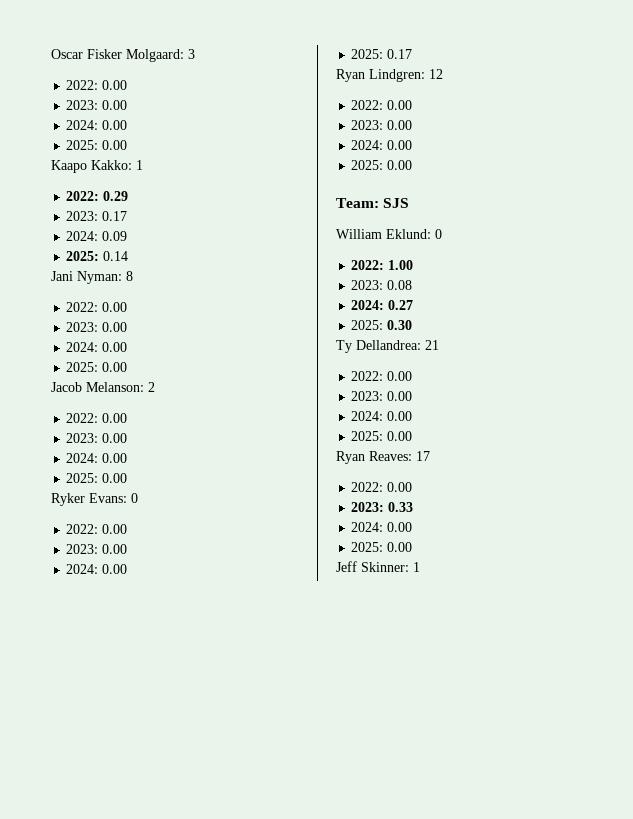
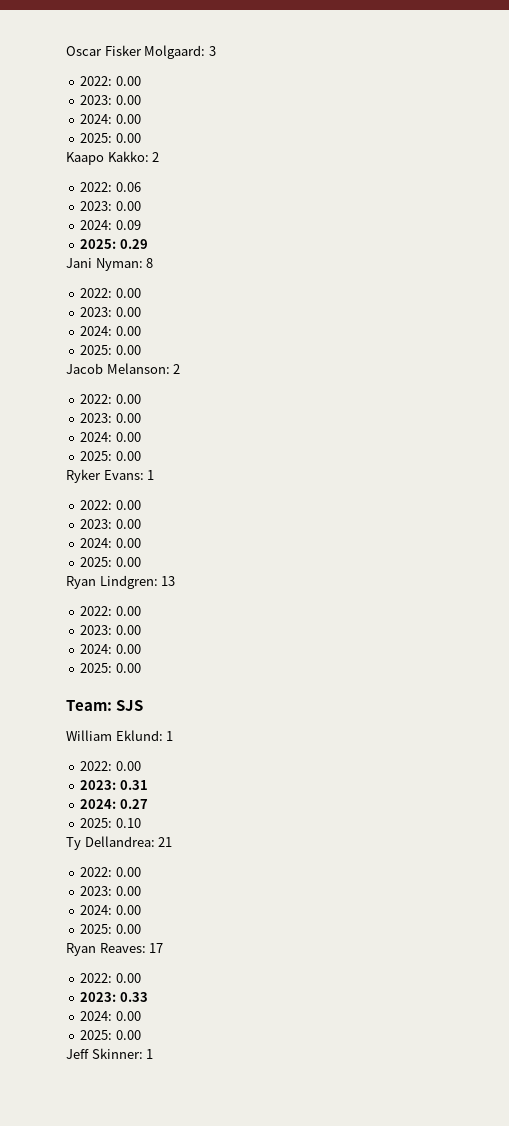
[136,160,143,170] [66,191,129,201] [66,211,128,221] 1 // 2022: 0.29 // 2023: 0.17 -> [152,152,160,162] [80,182,141,192] [80,201,141,211] 2 // 2022: 0.06 // 2023: 0.00
[103,251,129,261] 0.14 -> [119,239,148,249] 0.29
[131,493,138,503] [66,524,128,534] [66,544,128,554] [66,564,128,574] [351,49,413,59] 0 // 2022: 0.00 // 2023: 0.00 // 2024: 0.00 // 2025: 0.17 -> [147,470,155,480] [80,500,141,510] [80,519,141,529] [80,538,141,548] [80,557,141,567] 1 // 2022: 0.00 // 2023: 0.00 // 2024: 0.00 // 2025: 0.00
[429,69,443,79] 12 -> [161,576,176,586] 13
[435,229,442,239] [351,260,414,270] [351,280,413,290] 0 // 2022: 1.00 // 2023: 0.08 -> [166,731,174,741] [80,761,141,771] [80,780,148,790] 1 // 2022: 0.00 // 2023: 0.31
[387,320,413,330] 0.30 -> [115,818,141,828] 0.10

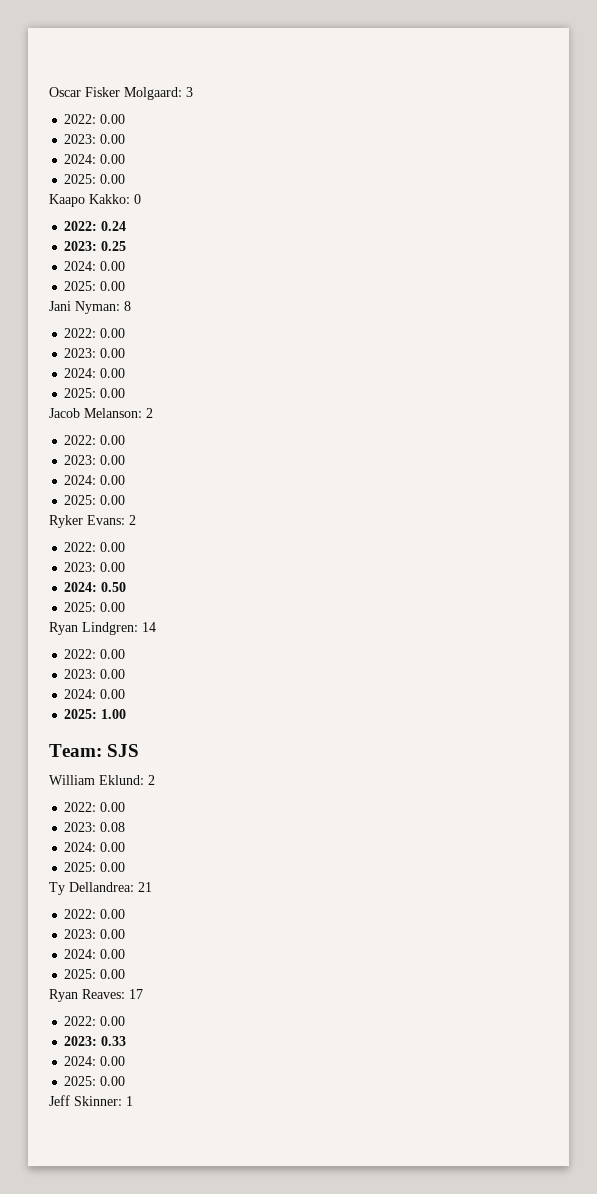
[152,152,160,162] [80,182,141,192] [80,201,141,211] [80,220,141,230] [80,239,148,249] 2 // 2022: 0.06 // 2023: 0.00 // 2024: 0.09 // 2025: 0.29 -> [134,194,141,204] [64,221,127,231] [64,241,127,251] [64,261,126,271] [64,281,126,291] 0 // 2022: 0.24 // 2023: 0.25 // 2024: 0.00 // 2025: 0.00
[147,470,155,480] [80,500,141,510] [80,519,141,529] [80,538,141,548] [80,557,141,567] [66,575,176,589] [80,606,141,616] [80,625,141,635] [80,644,141,654] [80,663,141,673] [66,700,144,711] [66,730,174,741] [80,761,141,771] [80,780,148,790] [80,799,148,809] [80,818,141,828] 1 // 2022: 0.00 // 2023: 0.00 // 2024: 0.00 // 2025: 0.00 // Ryan Lindgren: 13 // 2022: 0.00 // 2023: 0.00 // 2024: 0.00 // 2025: 0.00 // Team: SJS // William Eklund: 1 // 2022: 0.00 // 2023: 0.31 // 2024: 0.27 // 2025: 0.10 -> [129,515,136,525] [64,542,126,552] [64,562,126,572] [64,582,127,592] [64,602,126,612] [49,622,156,635] [64,649,126,659] [64,669,126,679] [64,689,126,699] [64,709,127,719] [49,744,140,757] [49,775,155,785] [64,802,126,812] [64,822,126,832] [64,842,126,852] [64,862,126,872] 2 // 2022: 0.00 // 2023: 0.00 // 2024: 0.50 // 2025: 0.00 // Ryan Lindgren: 14 // 2022: 0.00 // 2023: 0.00 // 2024: 0.00 // 2025: 1.00 // Team: SJS // William Eklund: 2 // 2022: 0.00 // 2023: 0.08 // 2024: 0.00 // 2025: 0.00

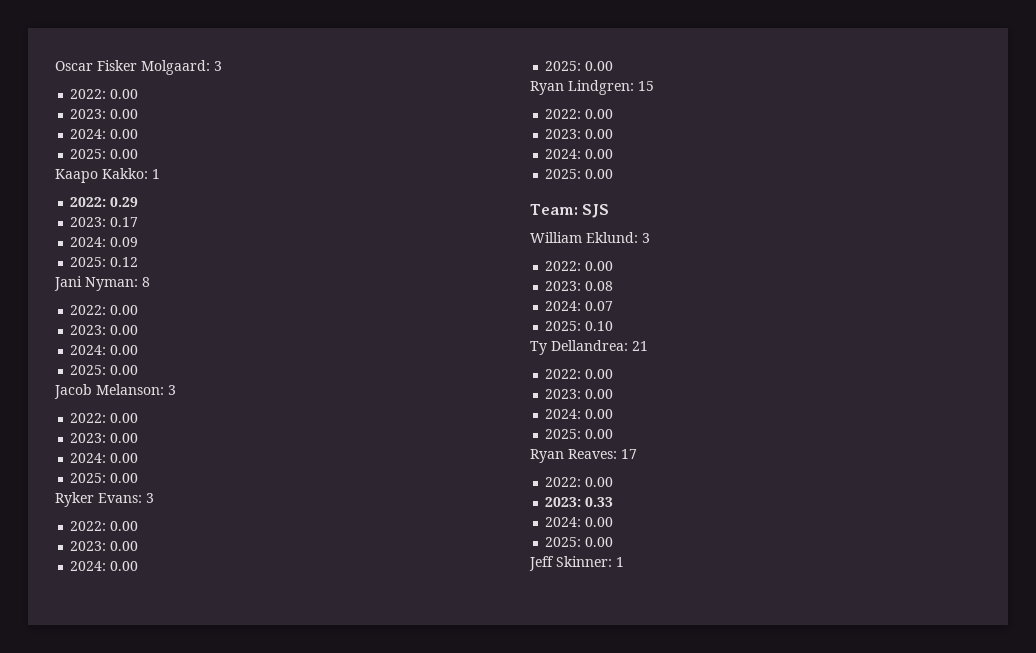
[134,194,141,204] [64,221,127,231] [64,241,127,251] [64,261,126,271] [64,281,126,291] 0 // 2022: 0.24 // 2023: 0.25 // 2024: 0.00 // 2025: 0.00 -> [152,169,160,179] [70,197,139,207] [70,217,139,227] [70,237,139,247] [70,257,139,267] 1 // 2022: 0.29 // 2023: 0.17 // 2024: 0.09 // 2025: 0.12
[146,408,153,418] 2 -> [168,385,176,395] 3
[129,515,136,525] [64,542,126,552] [64,562,126,572] [64,582,127,592] [64,602,126,612] [49,622,156,635] [64,649,126,659] [64,669,126,679] [64,689,126,699] [64,709,127,719] 2 // 2022: 0.00 // 2023: 0.00 // 2024: 0.50 // 2025: 0.00 // Ryan Lindgren: 14 // 2022: 0.00 // 2023: 0.00 // 2024: 0.00 // 2025: 1.00 -> [146,493,154,503] [70,521,139,531] [70,541,139,551] [70,561,139,571] [545,61,614,71] [530,80,654,95] [545,109,614,119] [545,129,614,139] [545,149,614,159] [545,169,614,179] 3 // 2022: 0.00 // 2023: 0.00 // 2024: 0.00 // 2025: 0.00 // Ryan Lindgren: 15 // 2022: 0.00 // 2023: 0.00 // 2024: 0.00 // 2025: 0.00
[148,775,155,785] 2 -> [642,233,650,243] 3
[100,842,126,852] [64,862,126,872] 0.00 // 2025: 0.00 -> [585,301,614,311] [545,321,614,331] 0.07 // 2025: 0.10

